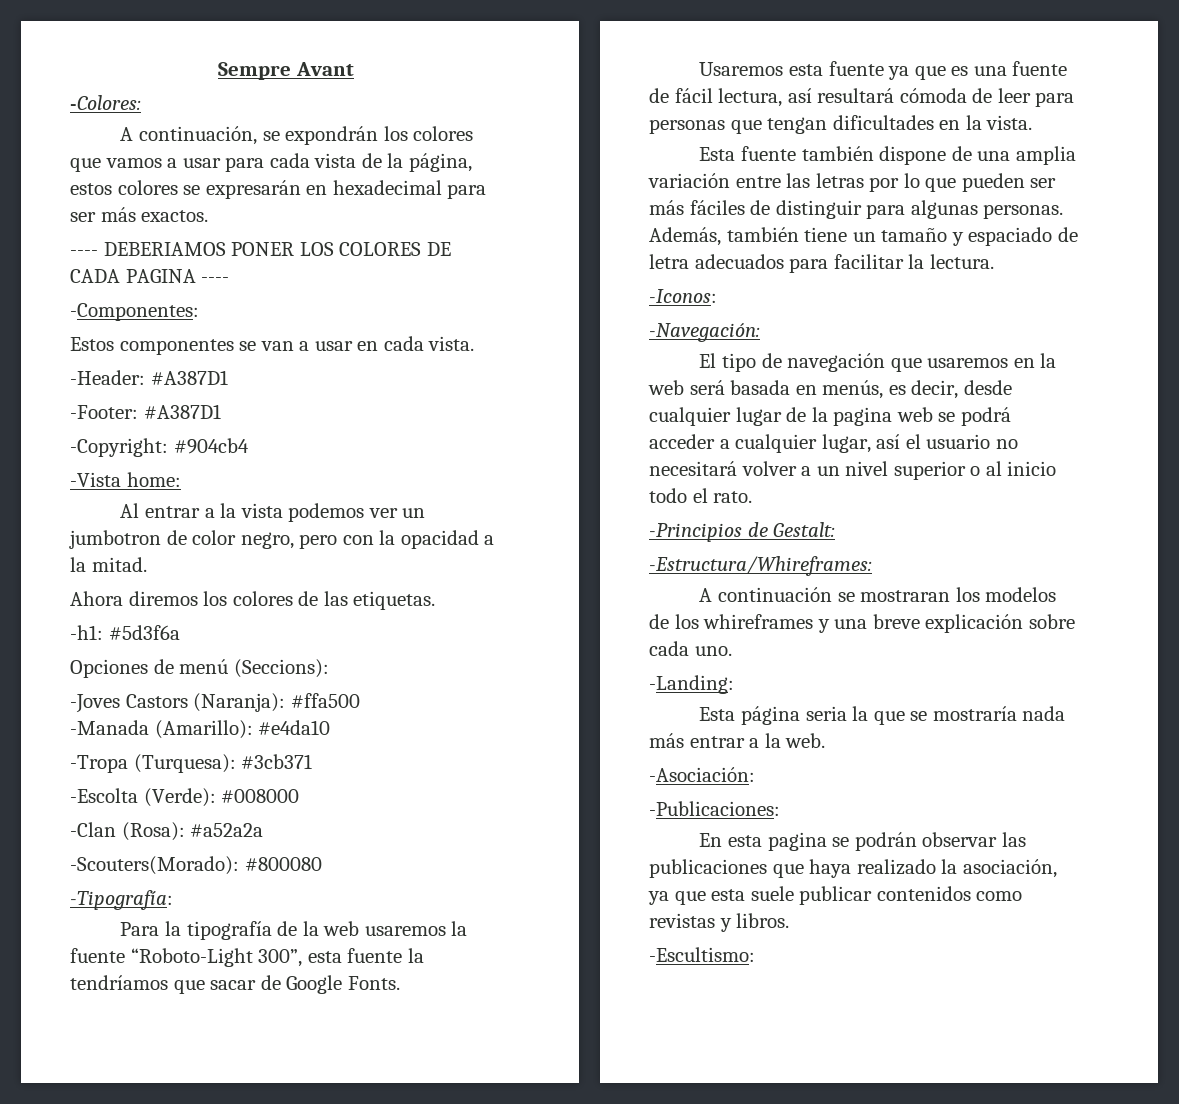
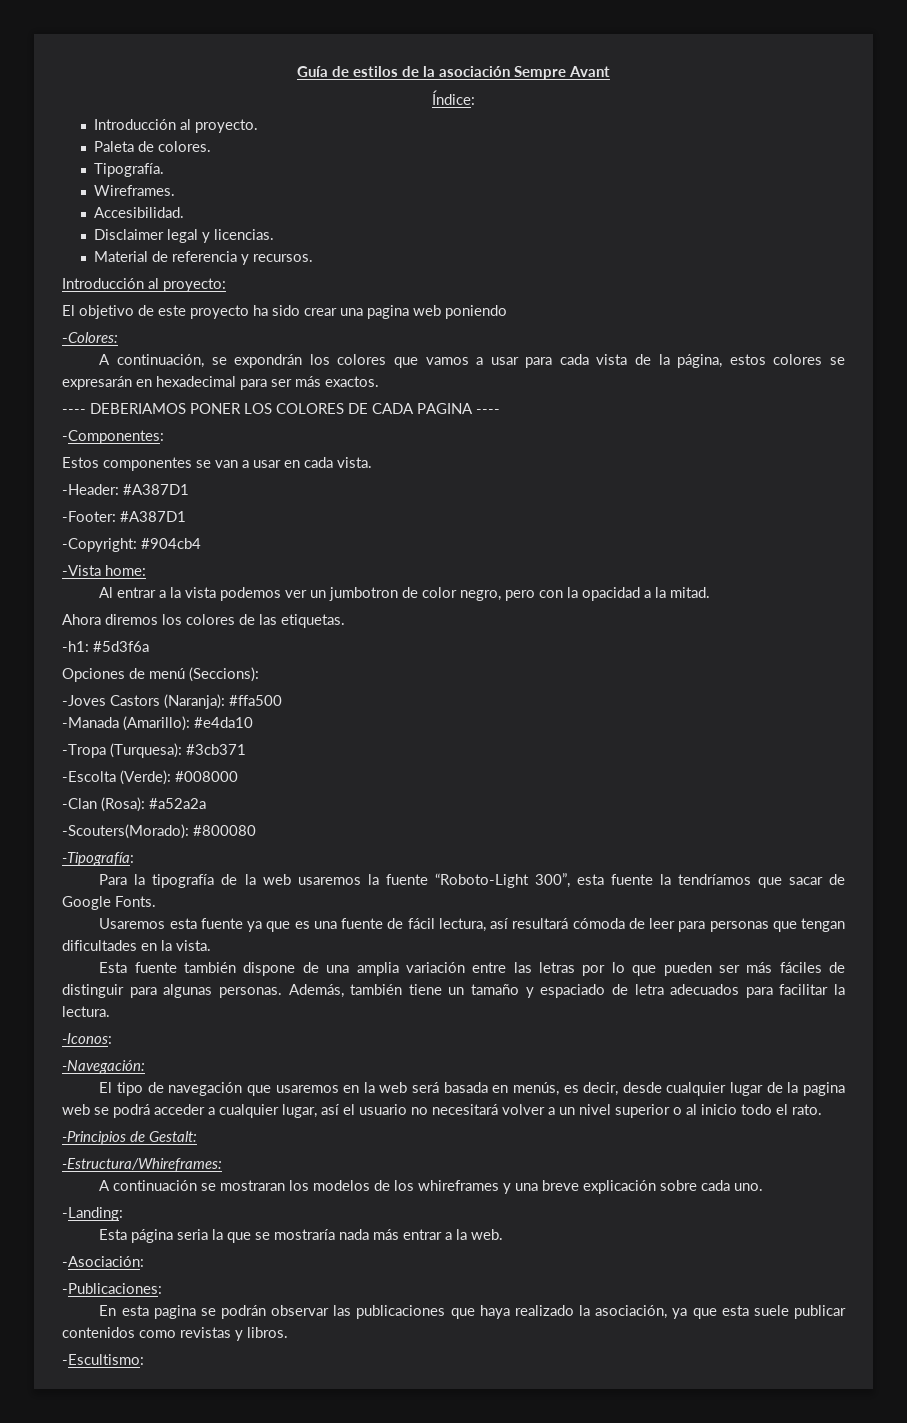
[218,62,354,80] Sempre Avant -> [297,66,610,80] [432,90,475,105] [94,119,259,133] [94,141,212,152] [94,163,165,177] [94,185,176,196] [94,207,185,218] [94,229,275,243] [94,251,314,265] [62,278,226,292] [62,305,507,319] Guía de estilos de la asociación Sempre Avant // Índice: // Introducción al proyecto. // Paleta de colores. // Tipografía. // Wireframes. // Accesibilidad. // Disclaimer legal y licencias. // Material de referencia y recursos. // Introducción al proyecto: // El objetivo de este proyecto ha sido crear una pagina web poniendo

